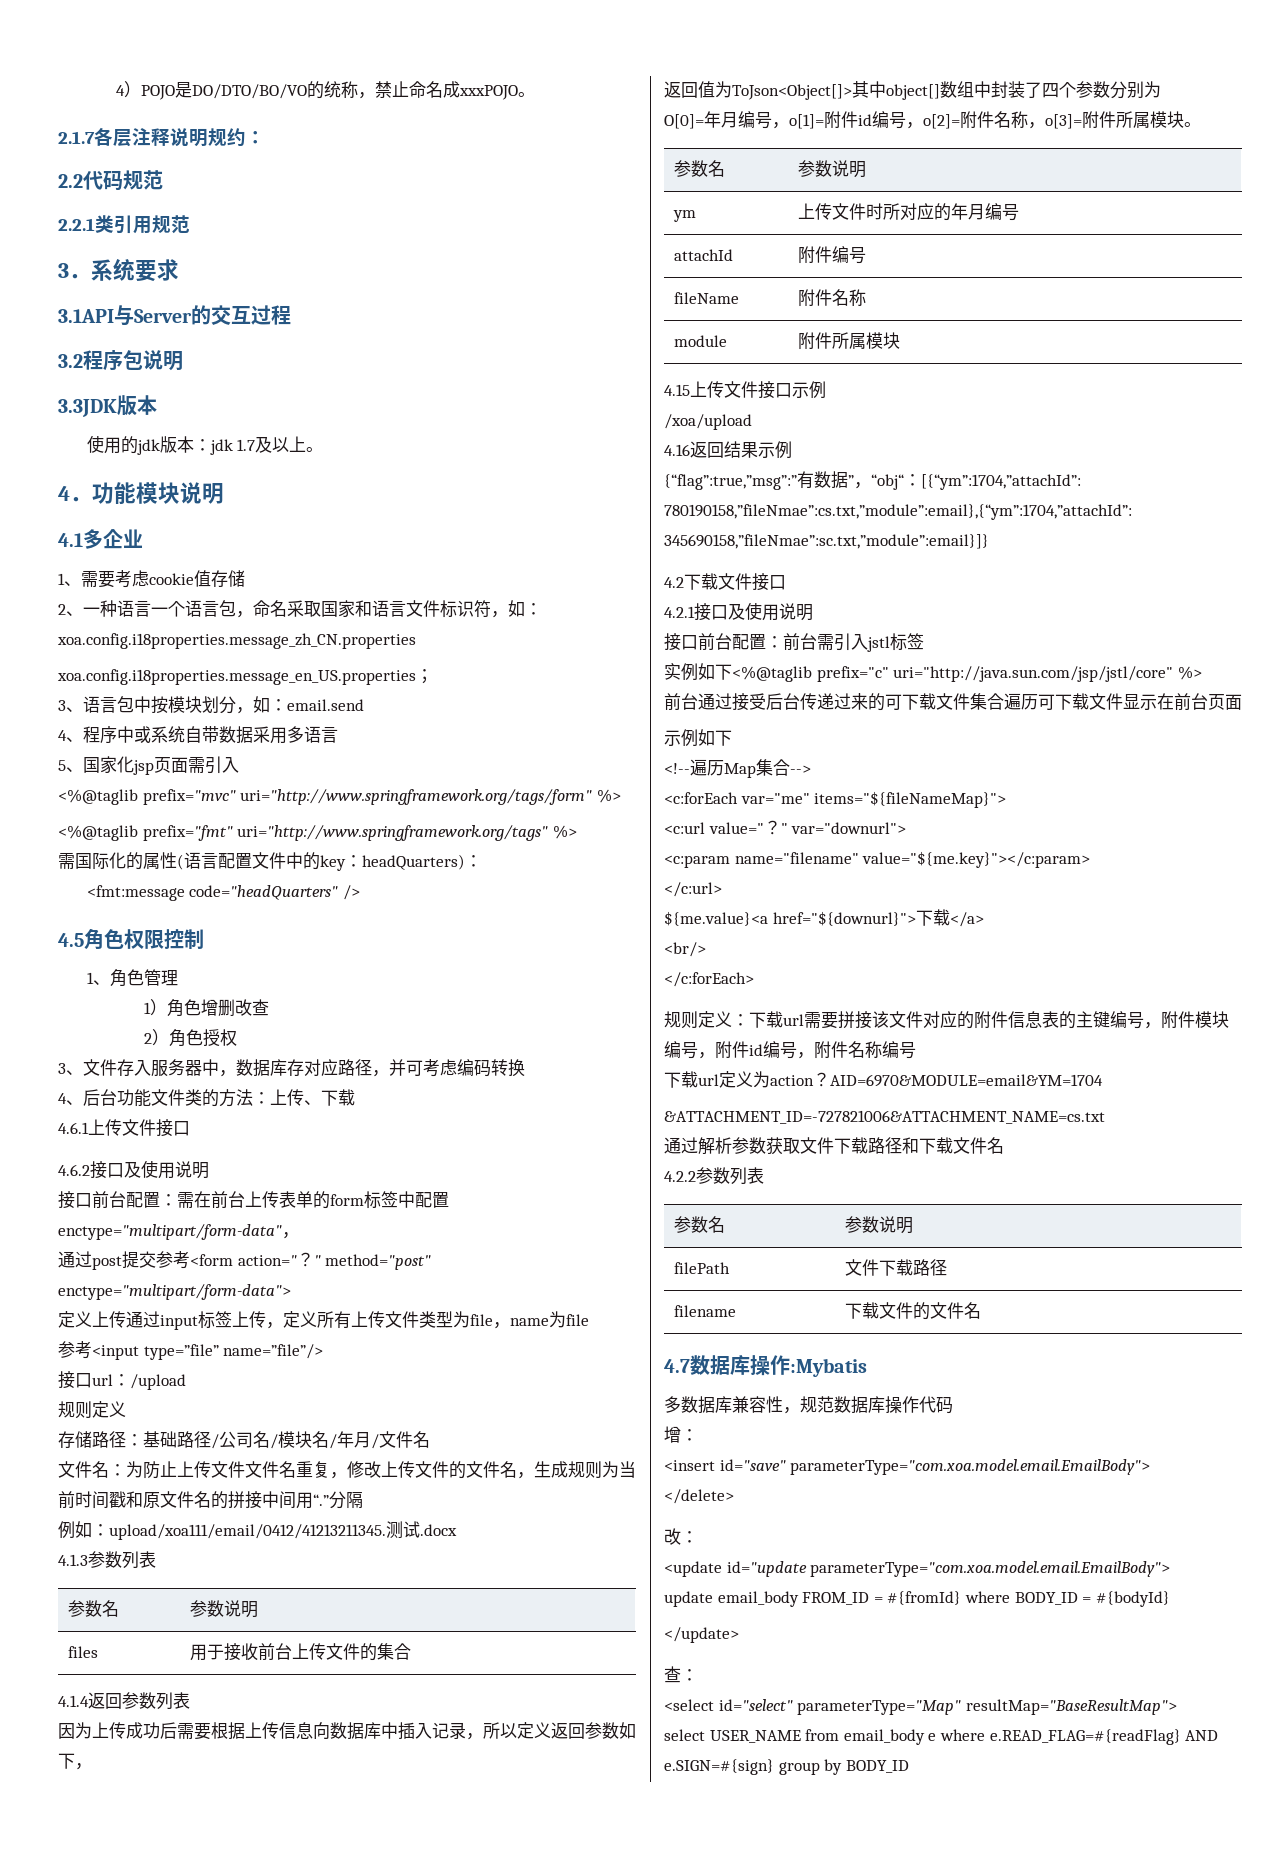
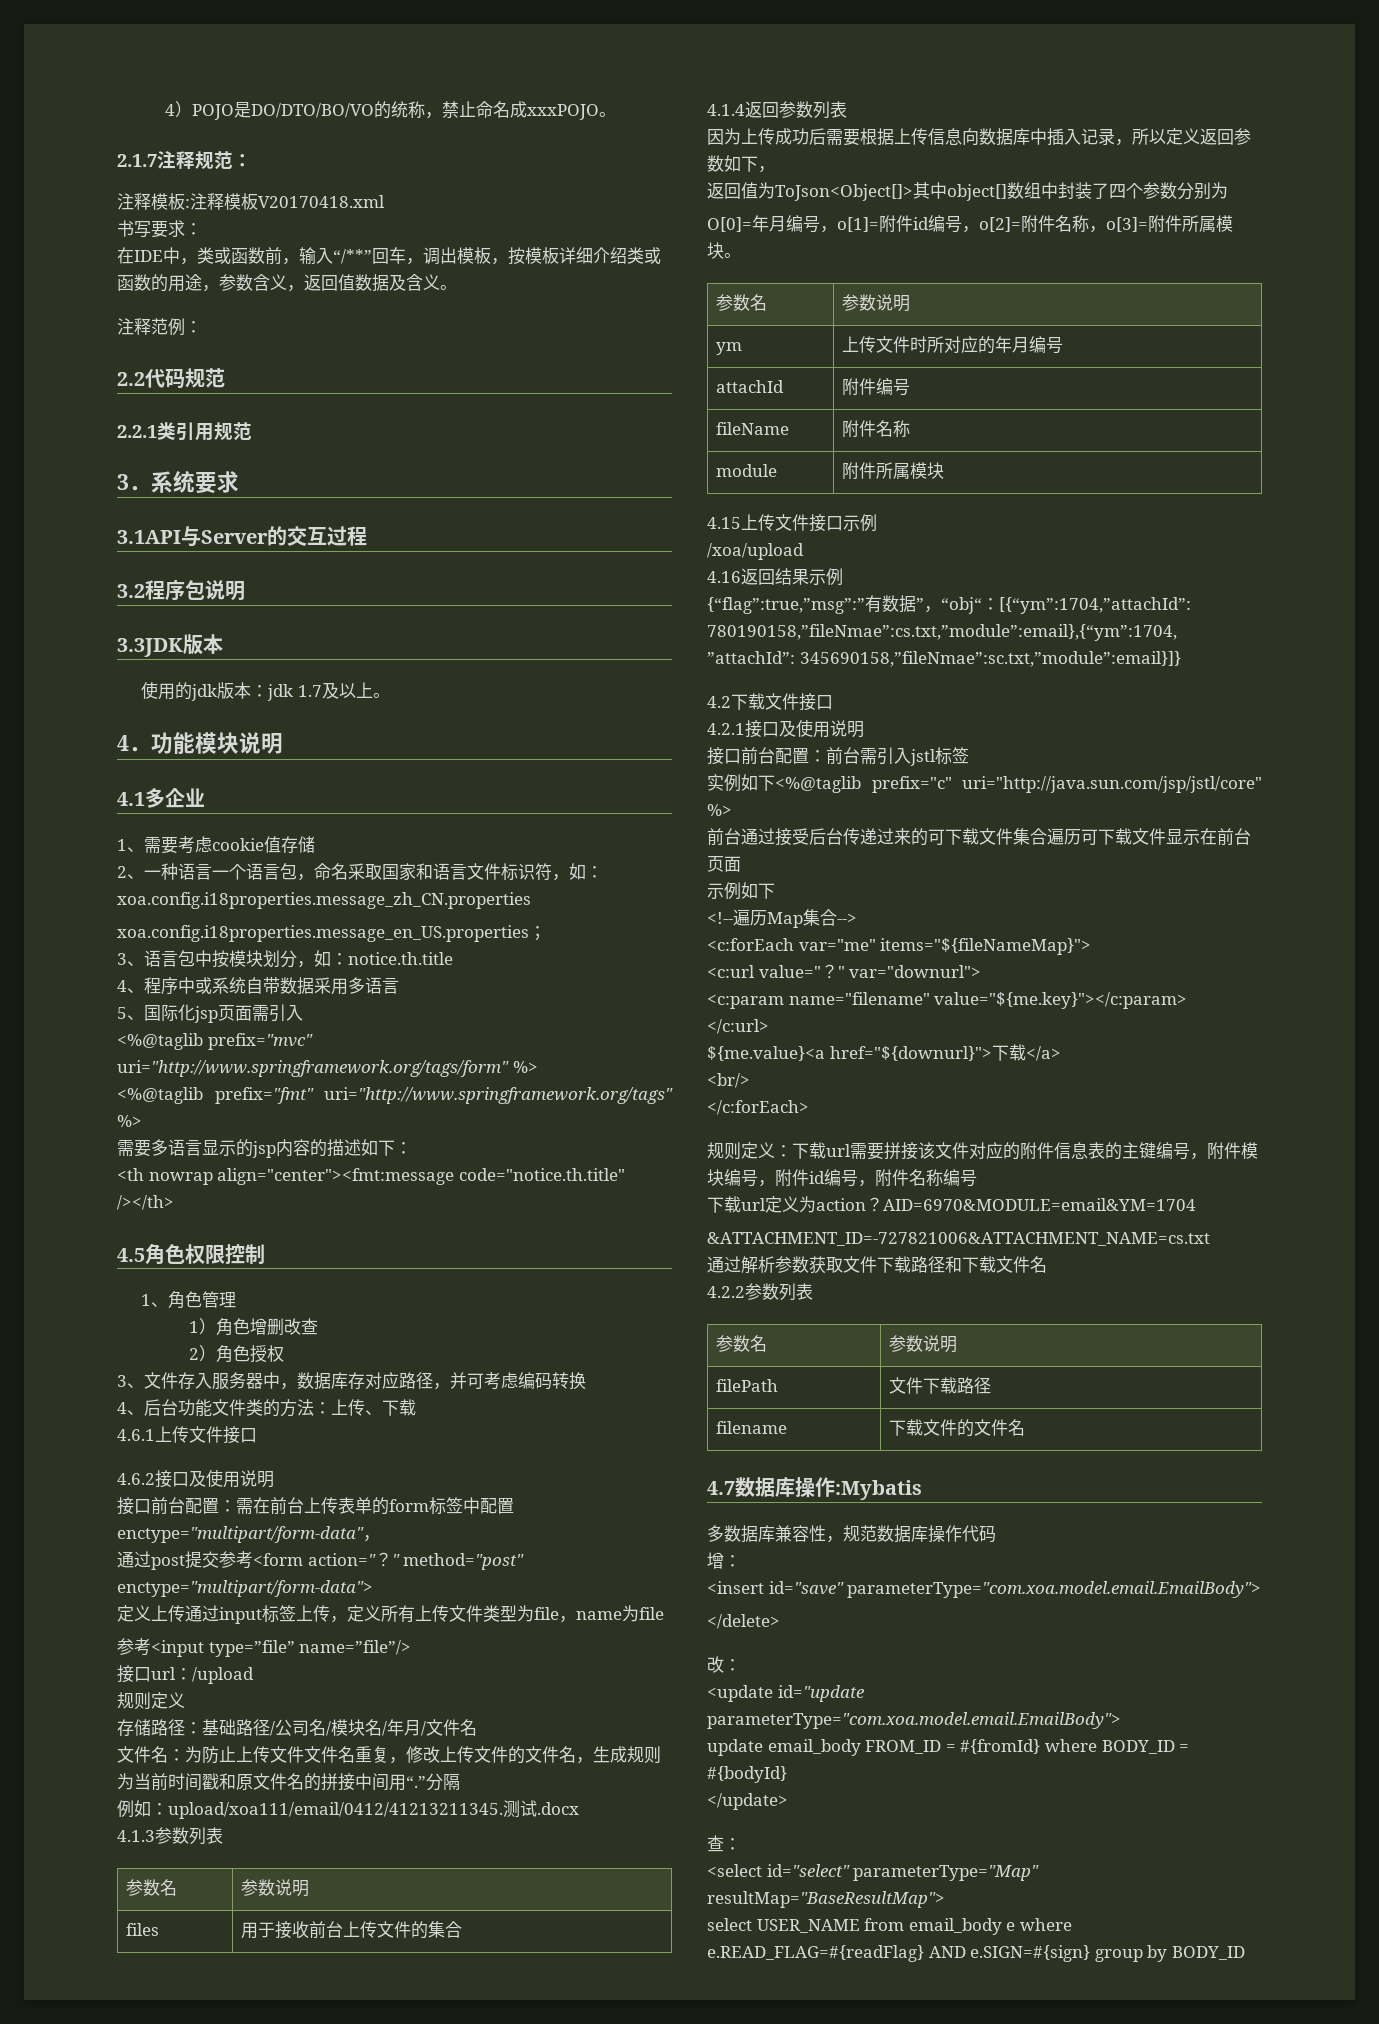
[94,127,246,147] 各层注释说明规约 -> [157,151,252,170] [117,193,385,210] [117,220,202,238] [117,247,661,265] [117,274,457,292] [117,318,185,336] 注释规范： // 注释模板:注释模板V20170418.xml // 书写要求： // 在IDE中，类或函数前，输入“/**”回车，调出模板，按模板详细介绍类或函数的用途，参数含义，返回值数据及含义。 // 注释范例
[287,699,364,711] email.send -> [348,952,453,965] notice.th.title
[100,756,117,774] 家 -> [161,1004,178,1022] 际
[75,852,482,871] [86,885,360,901] 国际化的属性(语言配置文件中的key：headQuarters)： // <fmt:message code="headQuarters" /> -> [134,1139,412,1158] [117,1168,625,1185] [117,1195,174,1210] 要多语言显示的jsp内容的描述如下： // <th nowrap align="center"><fmt:message code="notice.th.title" /></th>

